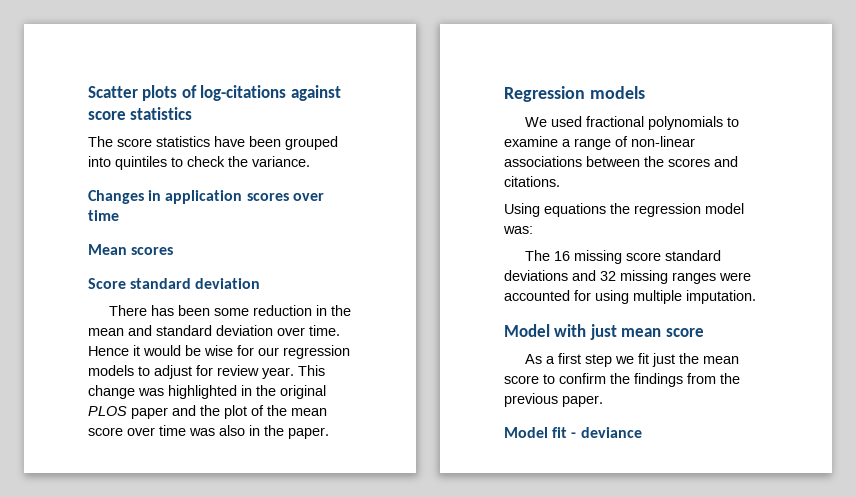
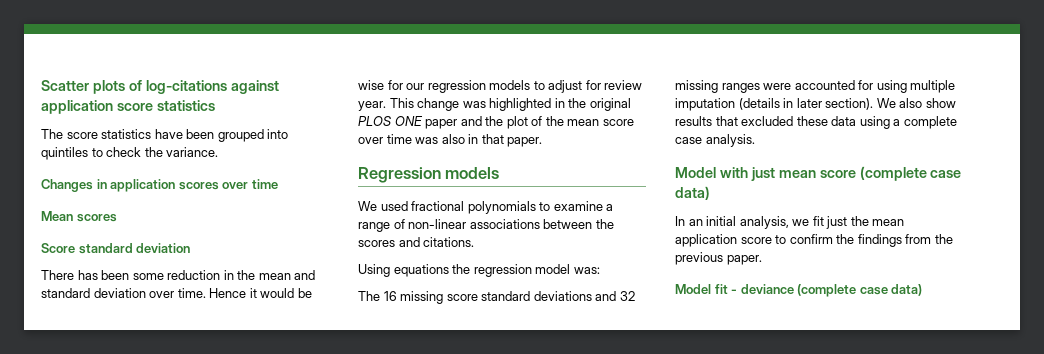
(341, 93) none -> [41,100,113,114] application
(127, 411) none -> [394,116,423,126] ONE
[264,425,284,436] the -> [481,134,504,144] that
[686,290,756,304] imputation. -> [675,98,956,111] [675,116,957,129] [675,134,755,147] imputation (details in later section). We also show results that excluded these data using a complete case analysis.
[525,353,613,367] // As a first step -> [859,166,962,181] [675,186,710,200] [675,216,789,229] (complete case data) // In an initial analysis,
(740, 360) none -> [675,234,737,247] application
(642, 432) none -> [797,284,923,297] (complete case data)

